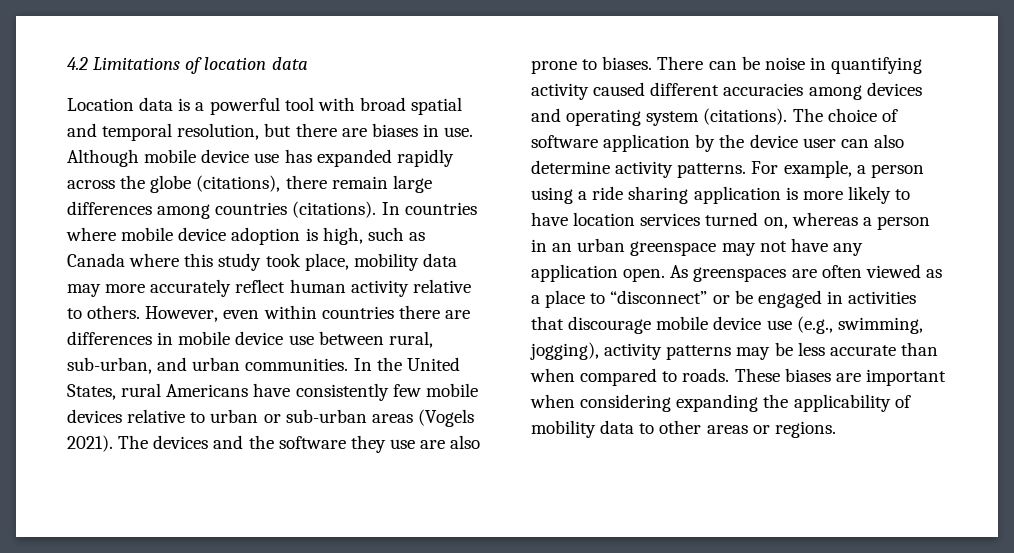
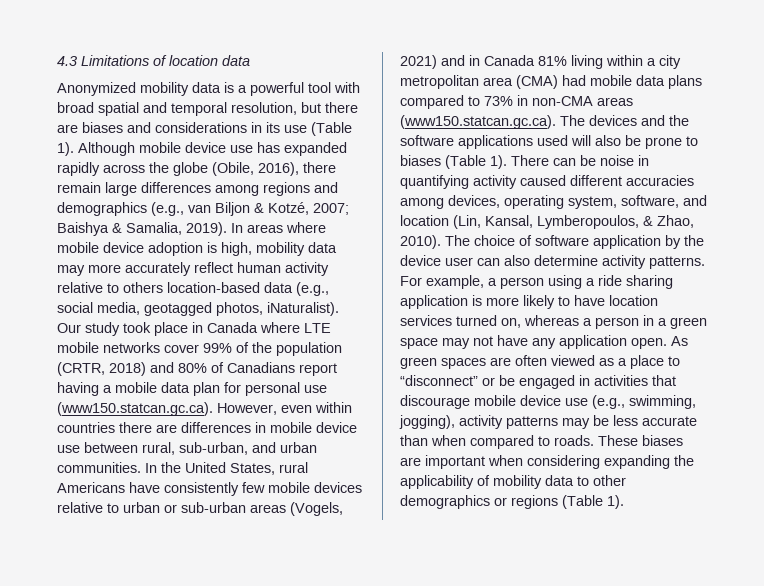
[67,57,88,70] 4.2 -> [57,56,77,66] 4.3
[67,98,134,111] Location -> [57,82,189,96] Anonymized mobility
[422,124,474,137] in use. -> [127,122,352,136] [57,142,74,156] and considerations in its use (Table 1).
[196,175,281,192] (citations), -> [212,162,299,176] (Obile, 2016),
[215,201,477,218] countries (citations). In countries -> [263,182,338,196] [57,202,349,216] [57,222,283,236] regions and demographics (e.g., van Biljon & Kotzé, 2007; Baishya & Samalia, 2019). In areas
[367,227,425,241] [67,253,349,271] such as Canada where this study took place, -> (252, 249) none
[87,305,141,319] others. -> [123,282,329,296] [57,302,339,316] [57,322,331,336] [57,342,342,356] [57,362,337,376] [57,382,327,396] [57,402,213,416] others location-based data (e.g., social media, geotagged photos, iNaturalist). Our study took place in Canada where LTE mobile networks cover 99% of the population (CRTR, 2018) and 80% of Canadians report having a mobile data plan for personal use (www150.statcan.gc.ca).
[417,409,474,427] [67,435,113,452] (Vogels 2021). -> [290,502,343,516] [400,55,681,69] [400,75,702,89] [400,95,633,109] [400,115,556,129] (Vogels, 2021) and in Canada 81% living within a city metropolitan area (CMA) had mobile data plans compared to 73% in non-CMA areas (www150.statcan.gc.ca).
[350,435,481,453] [531,56,653,74] they use are also prone to biases. -> [458,135,698,149] [400,155,507,169] applications used will also be prone to biases (Table 1).
[866,82,922,96] [531,108,788,126] devices and operating system (citations). -> [448,195,707,209] [400,215,694,229] [400,235,441,249] devices, operating system, software, and location (Lin, Kansal, Lymberopoulos, & Zhao, 2010).
[552,238,717,256] an urban greenspace -> [658,317,707,329] [400,338,438,349] a green space
[693,267,787,282] greenspaces -> [400,357,486,369] green spaces
[706,421,836,438] areas or regions. -> [400,495,624,509] demographics or regions (Table 1).

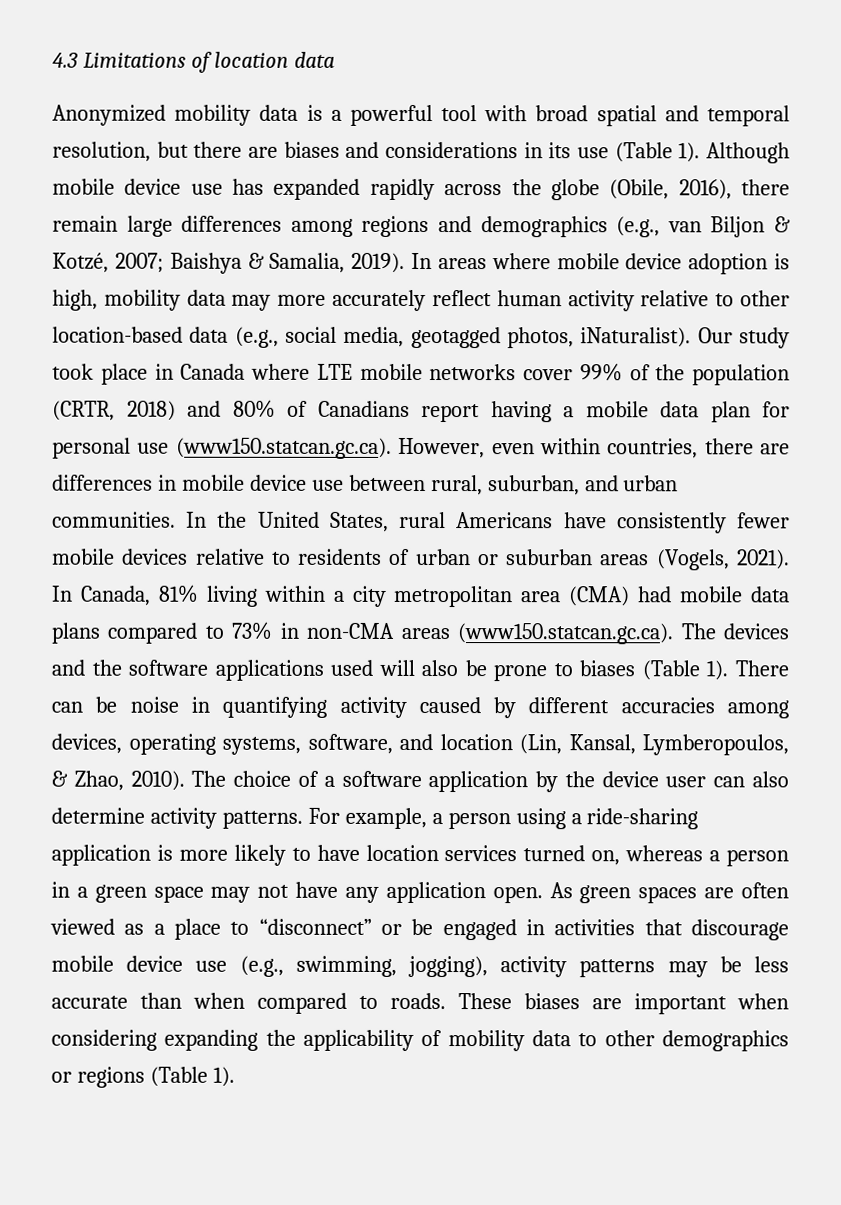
[123,282,163,293] others -> [740,290,791,307] other
[57,422,115,433] countries -> [607,438,699,459] countries,
[179,442,248,455] sub-urban, -> [487,475,580,496] suburban,
[242,482,265,493] few -> [737,512,790,529] fewer
(119, 508) none -> [298,548,411,565] residents of
[181,502,246,513] sub-urban -> [506,549,594,566] suburban
[400,55,535,69] 2021) and in Canada -> [736,549,790,570] [52,585,151,606] 2021). In Canada,
(566, 180) none -> [493,697,517,719] by
[568,196,617,209] system, -> [222,736,301,755] systems,
(532, 240) none -> [323,775,335,787] a
[598,275,673,289] ride sharing -> [586,808,699,830] ride-sharing

